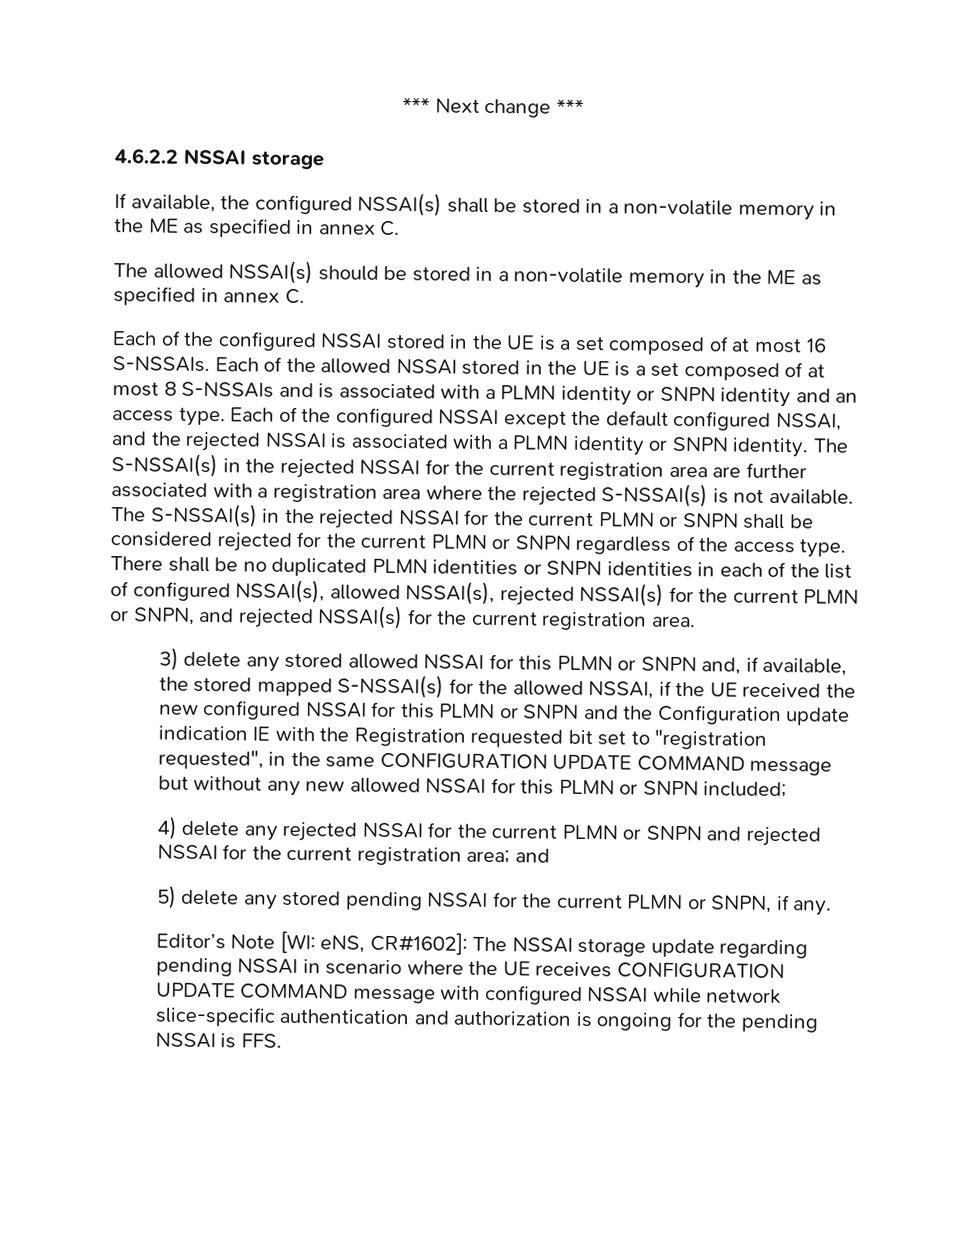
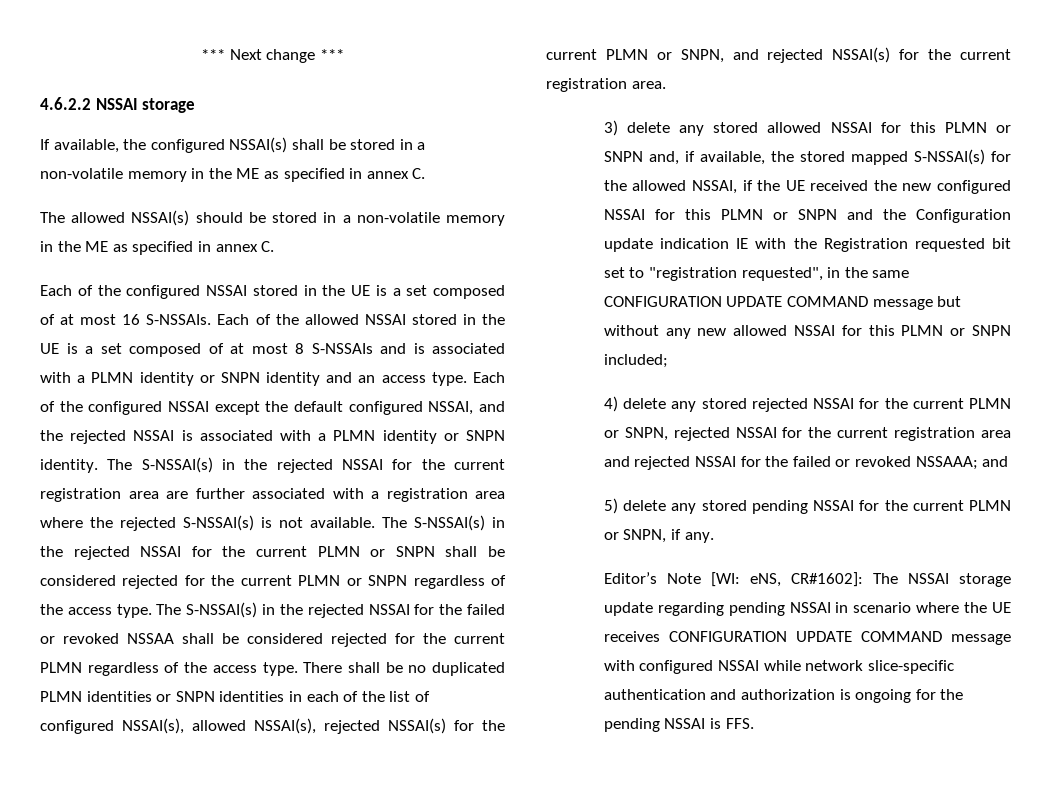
(847, 548) none -> [156,602,505,618] [40,633,505,647] [40,662,298,676] The S-NSSAI(s) in the rejected NSSAI for the failed or revoked NSSAA shall be considered rejected for the current PLMN regardless of the access type.
[282,821,821,847] [156,844,511,866] rejected NSSAI for the current PLMN or SNPN and rejected NSSAI for the current registration area; -> [701,398,1012,412] [603,427,1011,441] [603,456,978,470] stored rejected NSSAI for the current PLMN or SNPN, rejected NSSAI for the current registration area and rejected NSSAI for the failed or revoked NSSAAA;

